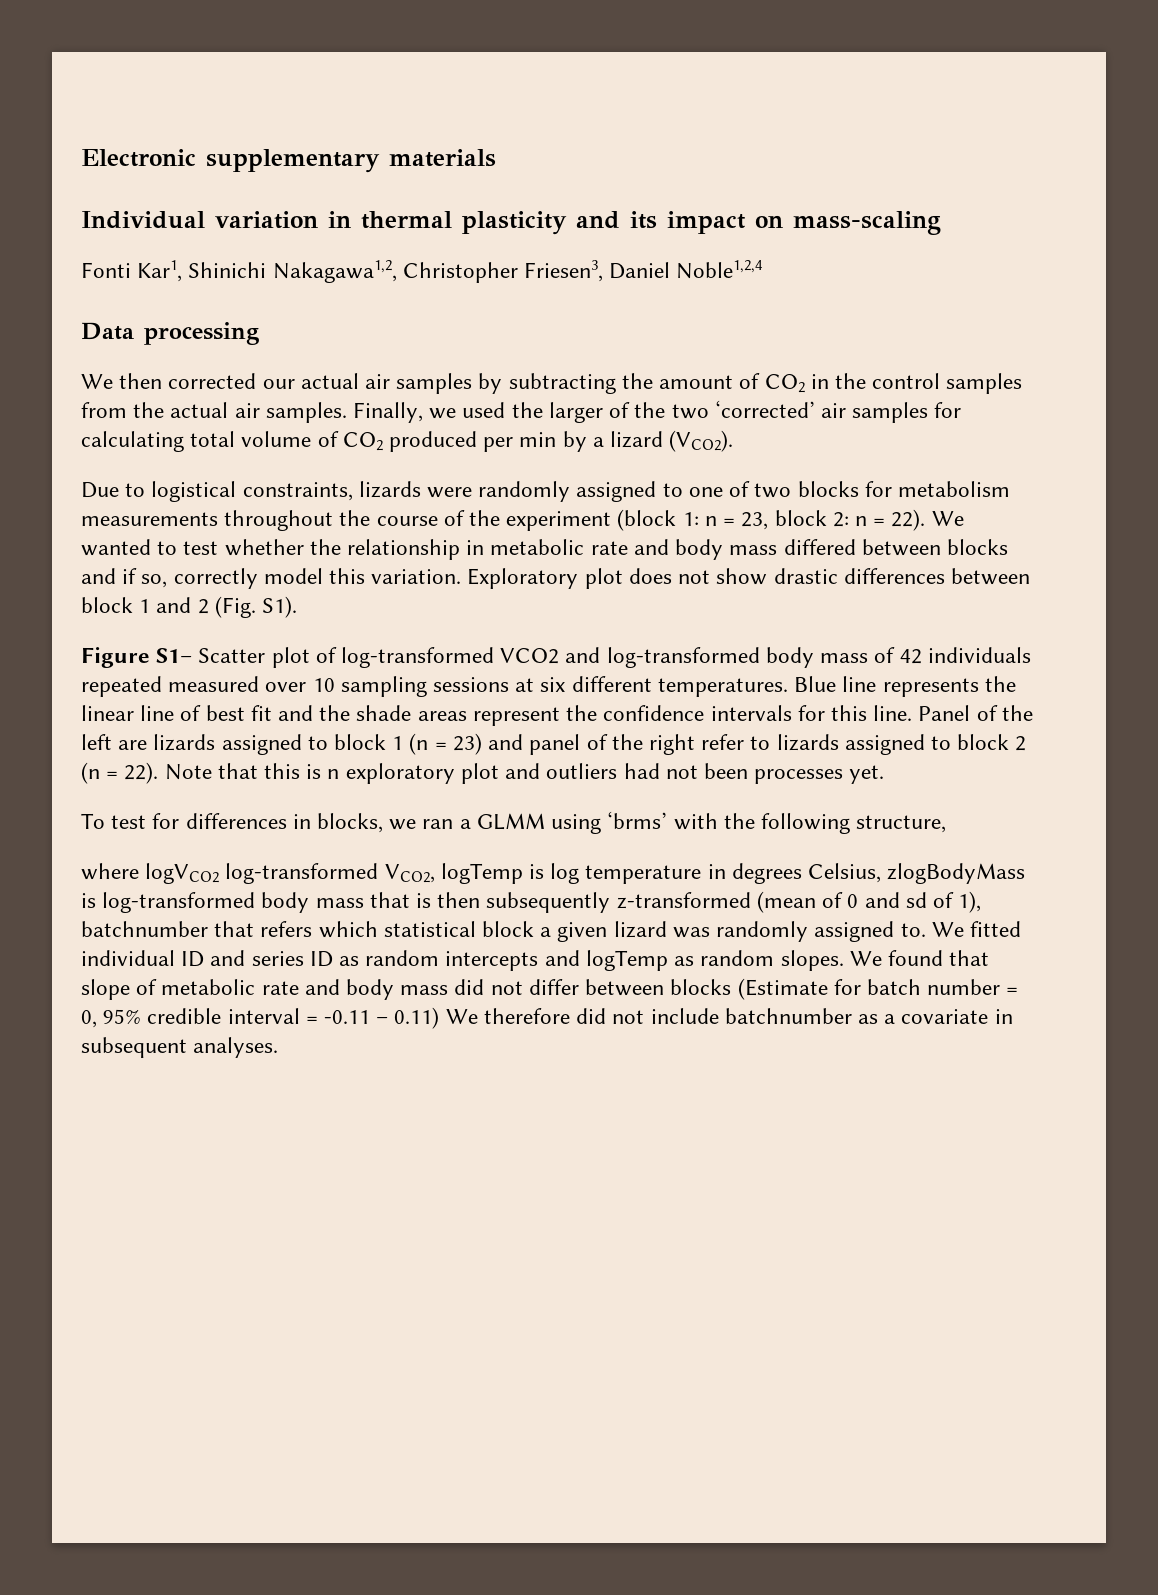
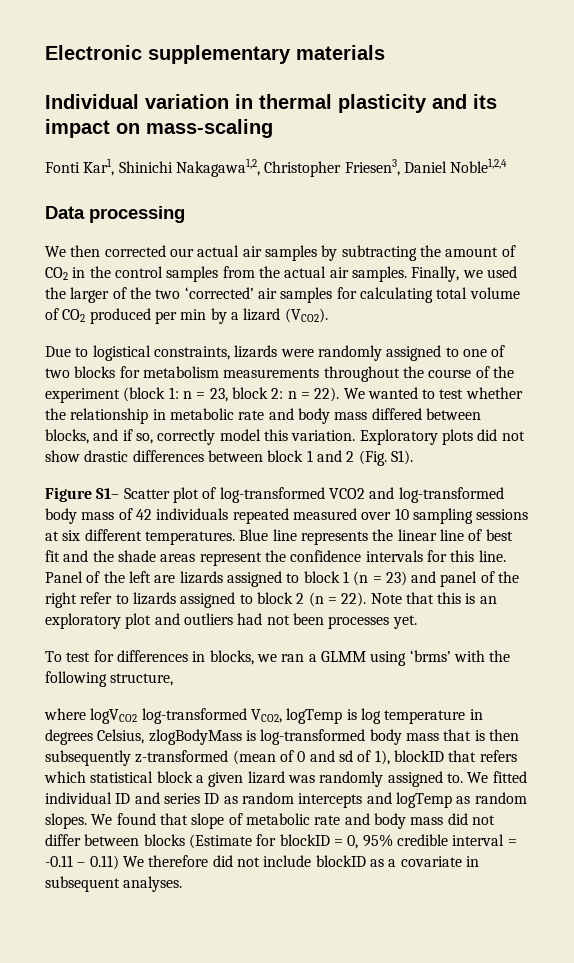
[946,539,1008,555] blocks -> [45,429,89,444] blocks,
[584,568,672,589] plot does -> [441,429,498,445] plots did
[327,769,340,779] n -> [479,596,497,604] an
[81,921,208,937] batchnumber -> [393,750,444,762] blockID
[866,979,1001,995] batch number -> [279,834,330,846] blockID
[724,1008,852,1024] batchnumber -> [315,855,366,867] blockID

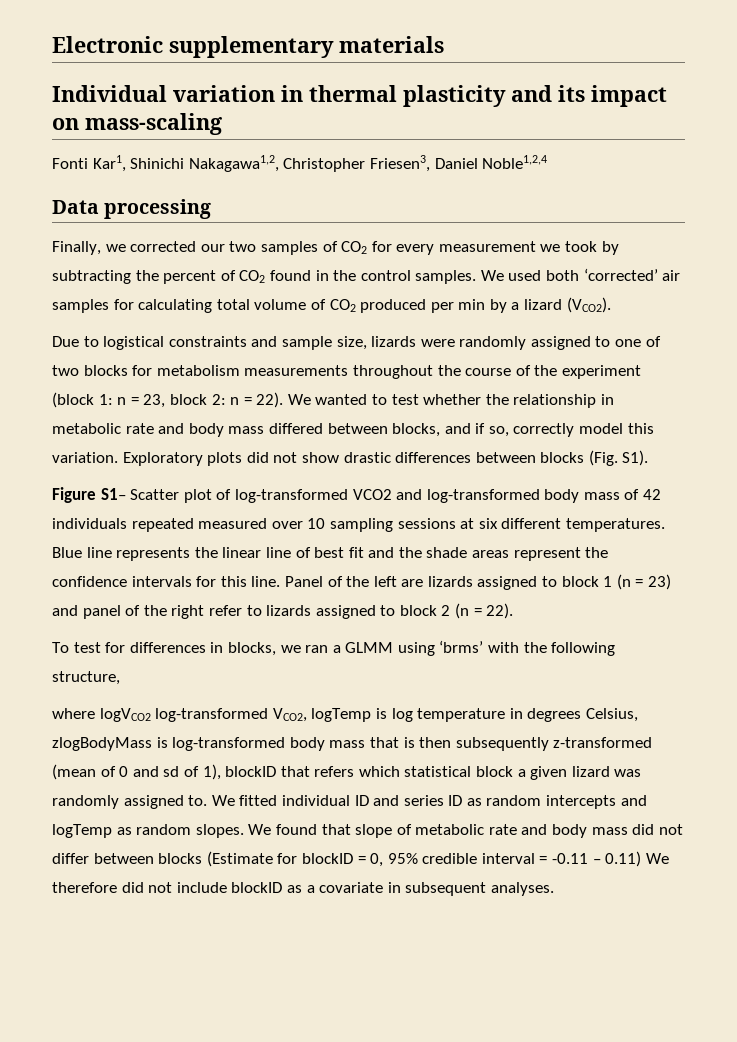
[45,245,317,261] We then corrected our actual air samples -> [52,241,598,255] Finally, we corrected our two samples of CO2 for every measurement we took
[445,245,516,257] [45,267,68,280] amount of CO2 -> [163,270,311,284] percent of CO2 found
[166,266,517,282] [45,287,181,303] samples from the actual air samples. Finally, we used the larger of the two -> [415,270,580,284] samples. We used both
[153,346,230,360] constraints, -> [168,336,367,350] constraints and sample size,
[267,450,355,462] block 1 and 2 -> [540,452,585,463] blocks
[370,592,497,604] [45,613,417,629] Note that this is an exploratory plot and outliers had not been processes yet. -> (514, 611) none

